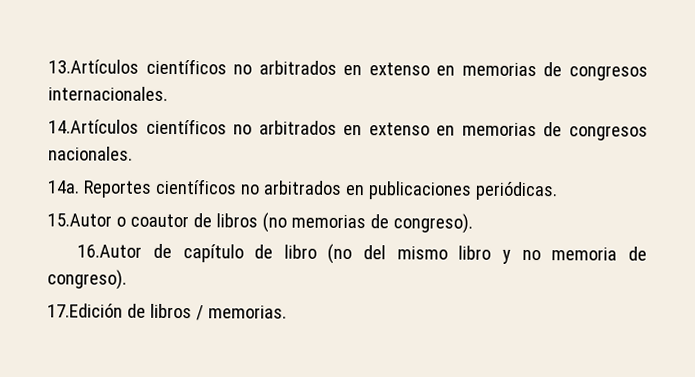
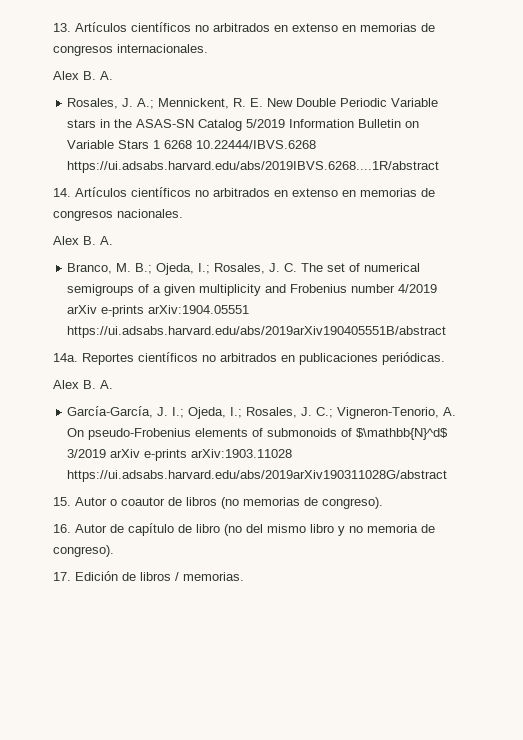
[48,59,139,74] 13.Artículos -> [53,22,127,32] 13. Artículos
[48,119,139,134] 14.Artículos -> [53,71,113,80] [67,98,439,109] [67,119,420,131] [67,140,317,149] [67,161,440,173] [53,187,127,197] Alex B. A. // Rosales, J. A.; Mennickent, R. E. New Double Periodic Variable stars in the ASAS-SN Catalog 5/2019 Information Bulletin on Variable Stars 1 6268 10.22444/IBVS.6268 https://ui.adsabs.harvard.edu/abs/2019IBVS.6268....1R/abstract // 14. Artículos
(133, 153) none -> [53,236,113,245] [67,263,421,275] [67,284,438,296] [67,305,250,317] [67,326,447,338] // Alex B. A. // Branco, M. B.; Ojeda, I.; Rosales, J. C. The set of numerical semigroups of a given multiplicity and Frobenius number 4/2019 arXiv e-prints arXiv:1904.05551 https://ui.adsabs.harvard.edu/abs/2019arXiv190405551B/abstract
[47,213,112,227] 15.Autor -> [53,380,113,389] [67,406,457,419] [67,428,449,440] [67,449,293,461] [67,470,448,482] [53,497,107,506] Alex B. A. // García-García, J. I.; Ojeda, I.; Rosales, J. C.; Vigneron-Tenorio, A. On pseudo-Frobenius elements of submonoids of $\mathbb{N}^d$ 3/2019 arXiv e-prints arXiv:1903.11028 https://ui.adsabs.harvard.edu/abs/2019arXiv190311028G/abstract // 15. Autor
[77,244,143,258] 16.Autor -> [53,524,107,533] 16. Autor
[47,303,123,318] 17.Edición -> [53,571,118,581] 17. Edición

